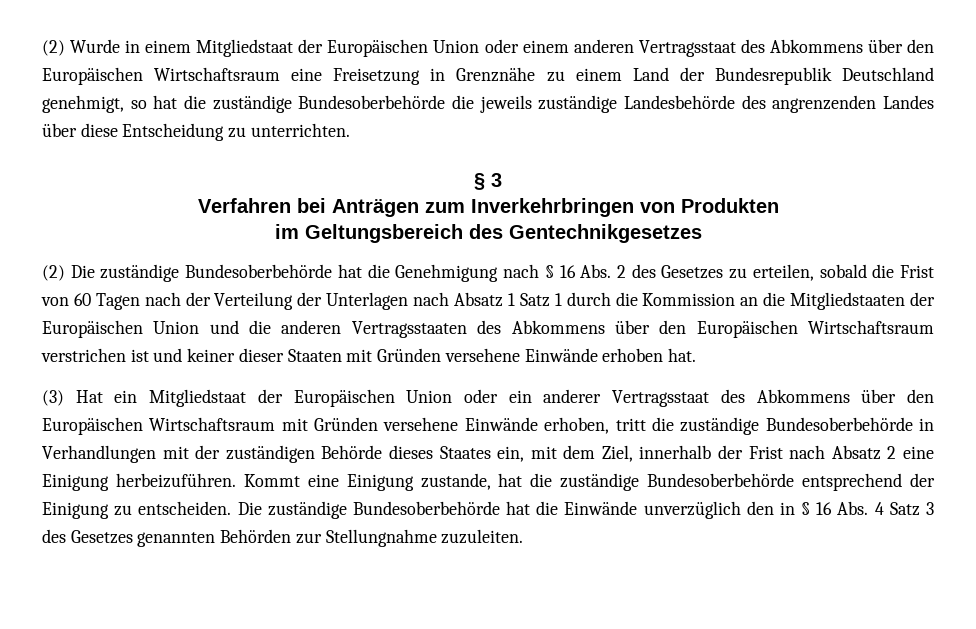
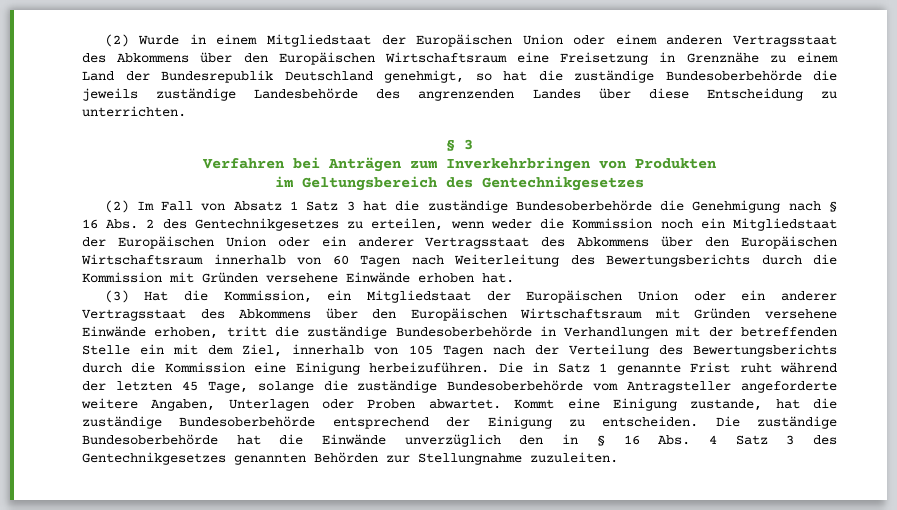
[70,264,362,282] Die zuständige Bundesoberbehörde hat -> [136,200,652,213] Im Fall von Absatz 1 Satz 3 hat die zuständige Bundesoberbehörde
[661,265,724,279] Gesetzes -> [194,218,339,231] Gentechnikgesetzes
[819,264,934,278] [41,292,936,310] [42,320,935,338] [41,348,342,362] sobald die Frist von 60 Tagen nach der Verteilung der Unterlagen nach Absatz 1 Satz 1 durch die Kommission an die Mitgliedstaaten der Europäischen Union und die anderen Vertragsstaaten des Abkommens über den Europäischen Wirtschaftsraum verstrichen ist und keiner dieser Staaten -> [450,218,838,231] [82,236,837,249] [81,254,837,267] [82,272,162,283] wenn weder die Kommission noch ein Mitgliedstaat der Europäischen Union oder ein anderer Vertragsstaat des Abkommens über den Europäischen Wirtschaftsraum innerhalb von 60 Tagen nach Weiterleitung des Bewertungsberichts durch die Kommission
(103, 396) none -> [183,290,312,303] die Kommission,
[225,445,935,463] [42,473,236,491] zuständigen Behörde dieses Staates ein, mit dem Ziel, innerhalb der Frist nach Absatz 2 eine Einigung herbeizuführen. -> [741,327,837,337] [82,344,838,357] [82,362,837,375] [82,380,837,393] [81,398,501,411] betreffenden Stelle ein mit dem Ziel, innerhalb von 105 Tagen nach der Verteilung des Bewertungsberichts durch die Kommission eine Einigung herbeizuführen. Die in Satz 1 genannte Frist ruht während der letzten 45 Tage, solange die zuständige Bundesoberbehörde vom Antragsteller angeforderte weitere Angaben, Unterlagen oder Proben abwartet.
[70,530,133,544] Gesetzes -> [82,452,226,465] Gentechnikgesetzes

